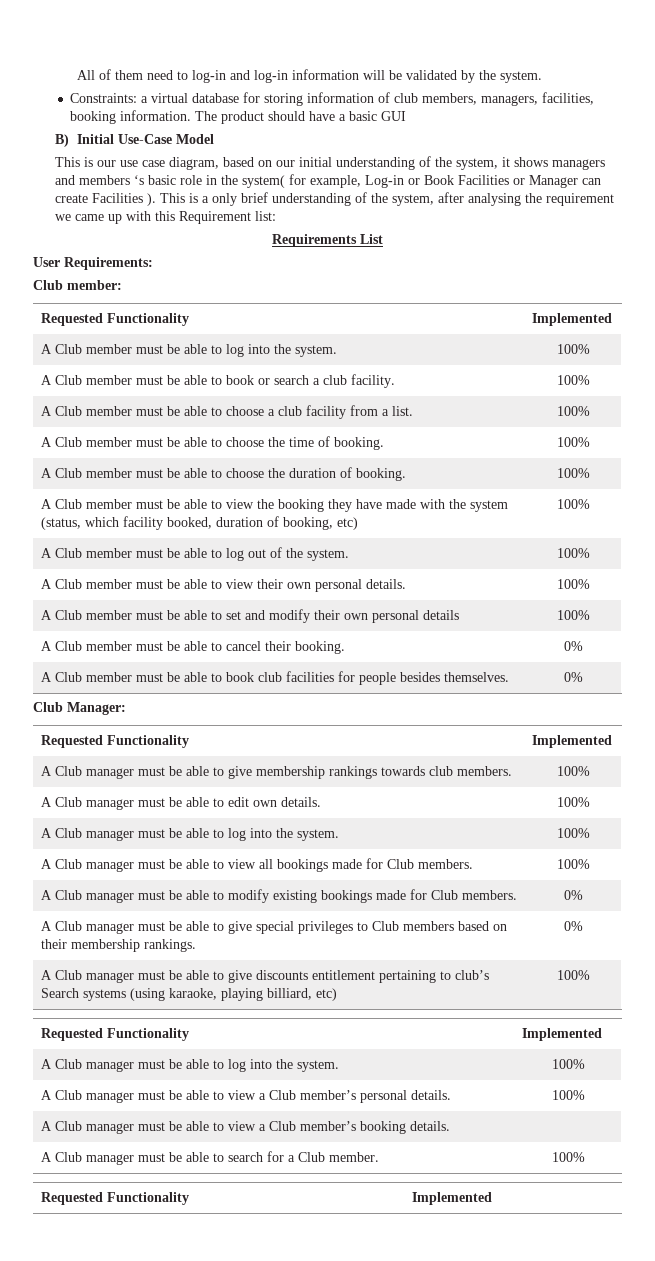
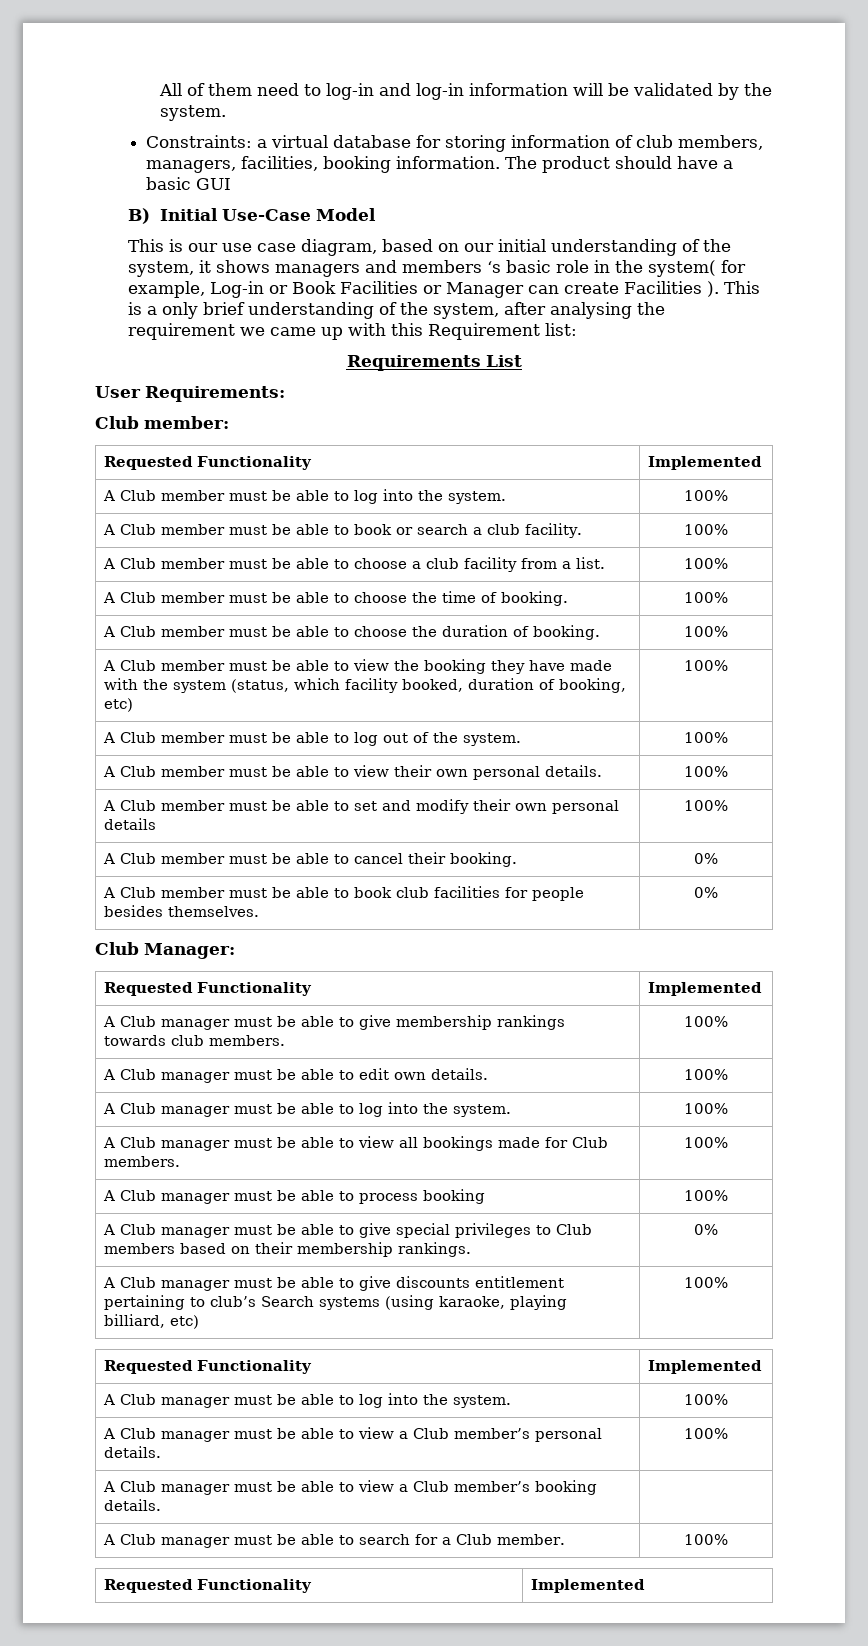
[227,889,517,903] [563,890,583,900] modify existing bookings made for Club members. | 0% -> [359,1189,486,1204] [684,1190,728,1201] process booking | 100%

